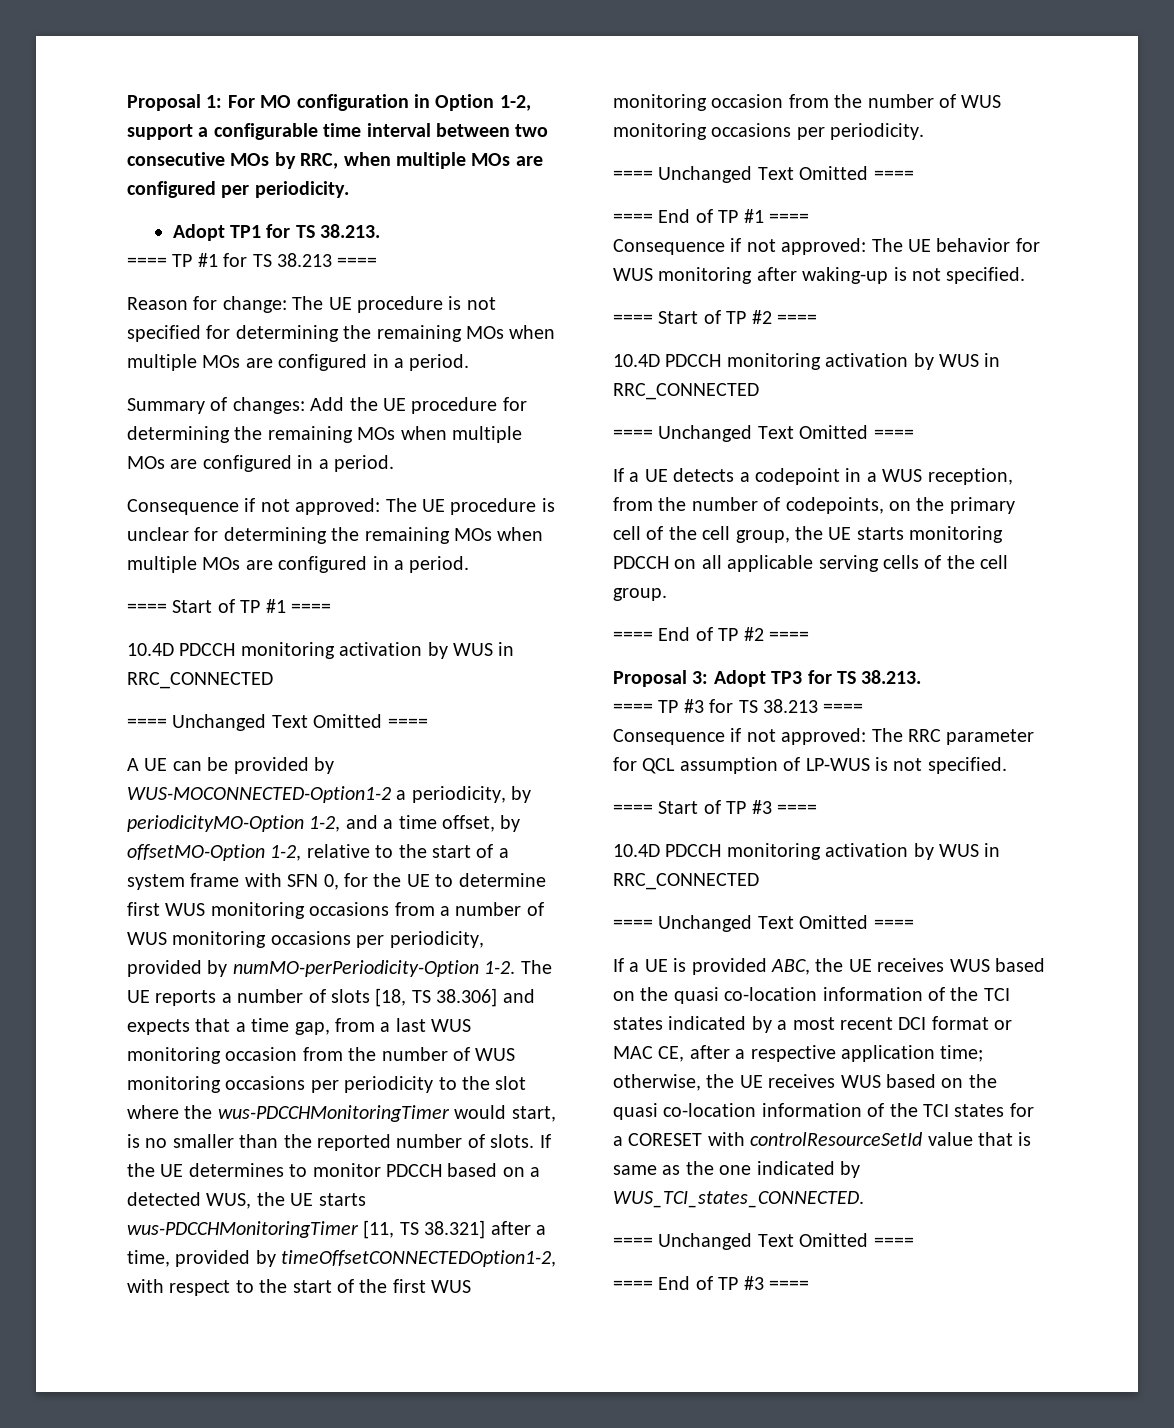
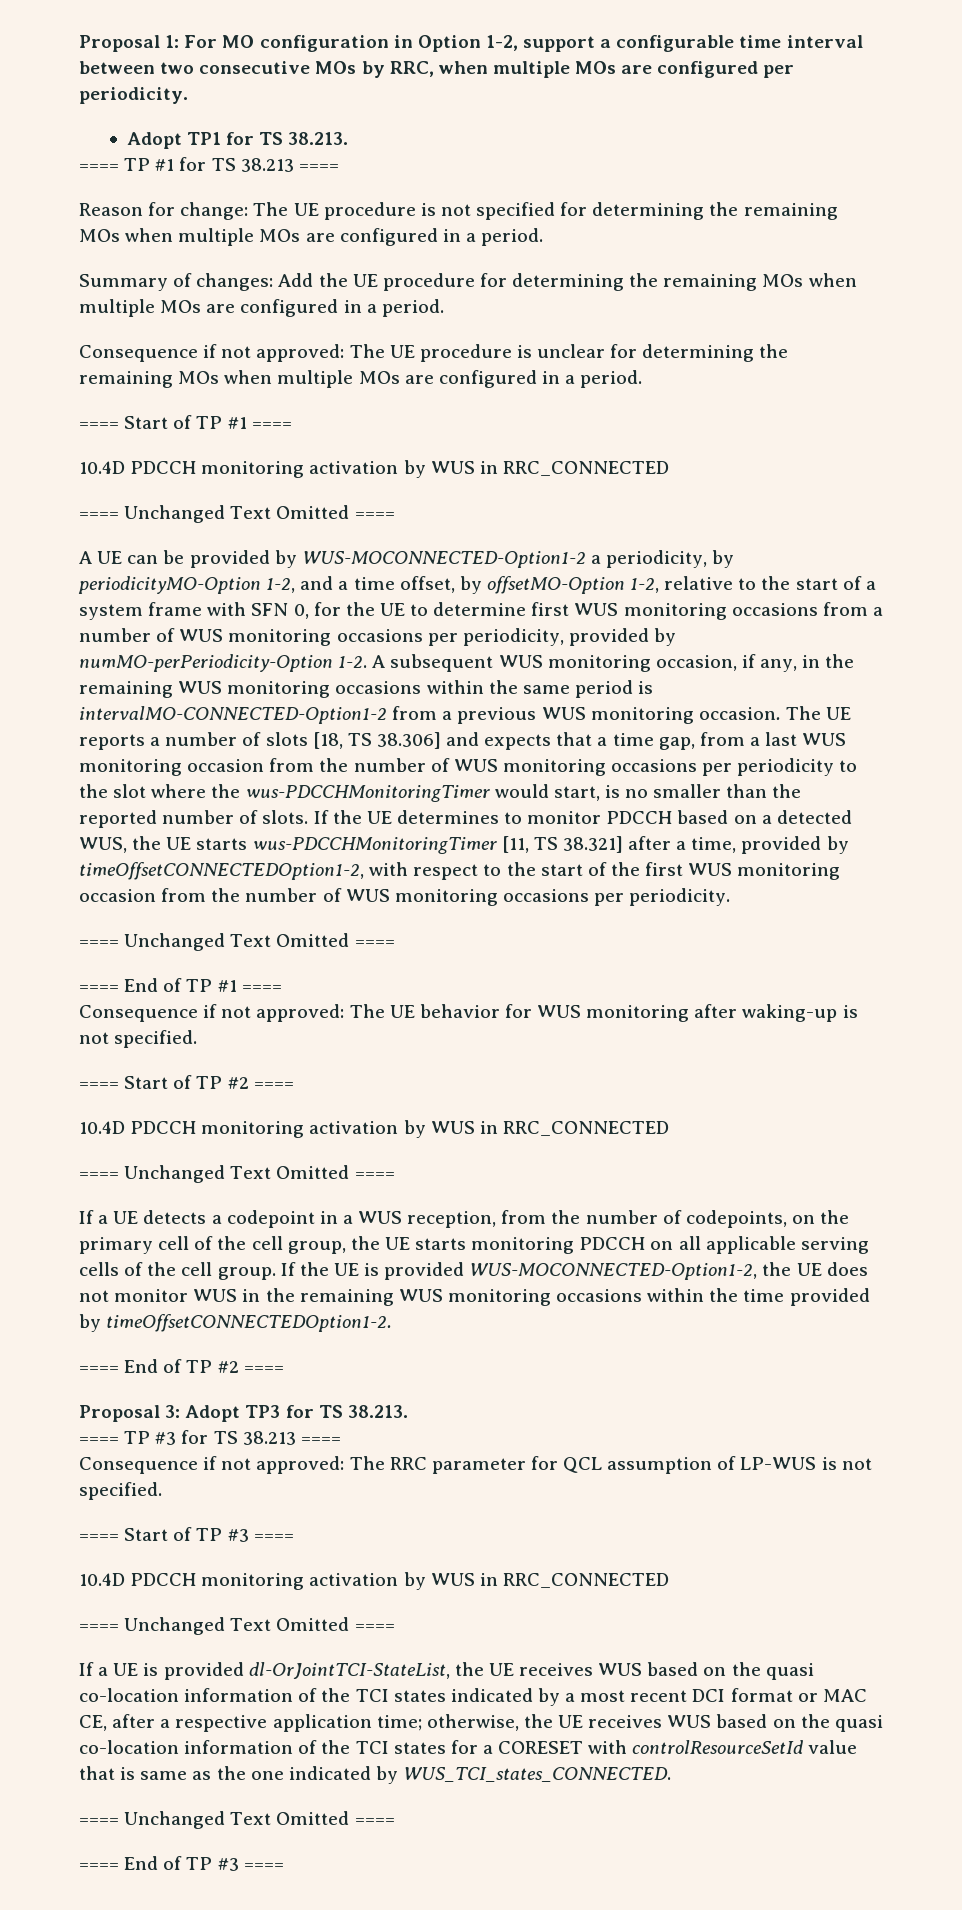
(516, 967) none -> [372,654,855,672] [79,680,654,698] [79,706,781,724] A subsequent WUS monitoring occasion, if any, in the remaining WUS monitoring occasions within the same period is intervalMO-CONNECTED-Option1-2 from a previous WUS monitoring occasion.
(667, 594) none -> [280,1262,868,1280] [79,1288,870,1306] [79,1314,393,1332] If the UE is provided WUS-MOCONNECTED-Option1-2, the UE does not monitor WUS in the remaining WUS monitoring occasions within the time provided by timeOffsetCONNECTEDOption1-2.
[771,959,810,975] ABC, -> [248,1662,450,1679] dl-OrJointTCI-StateList,

